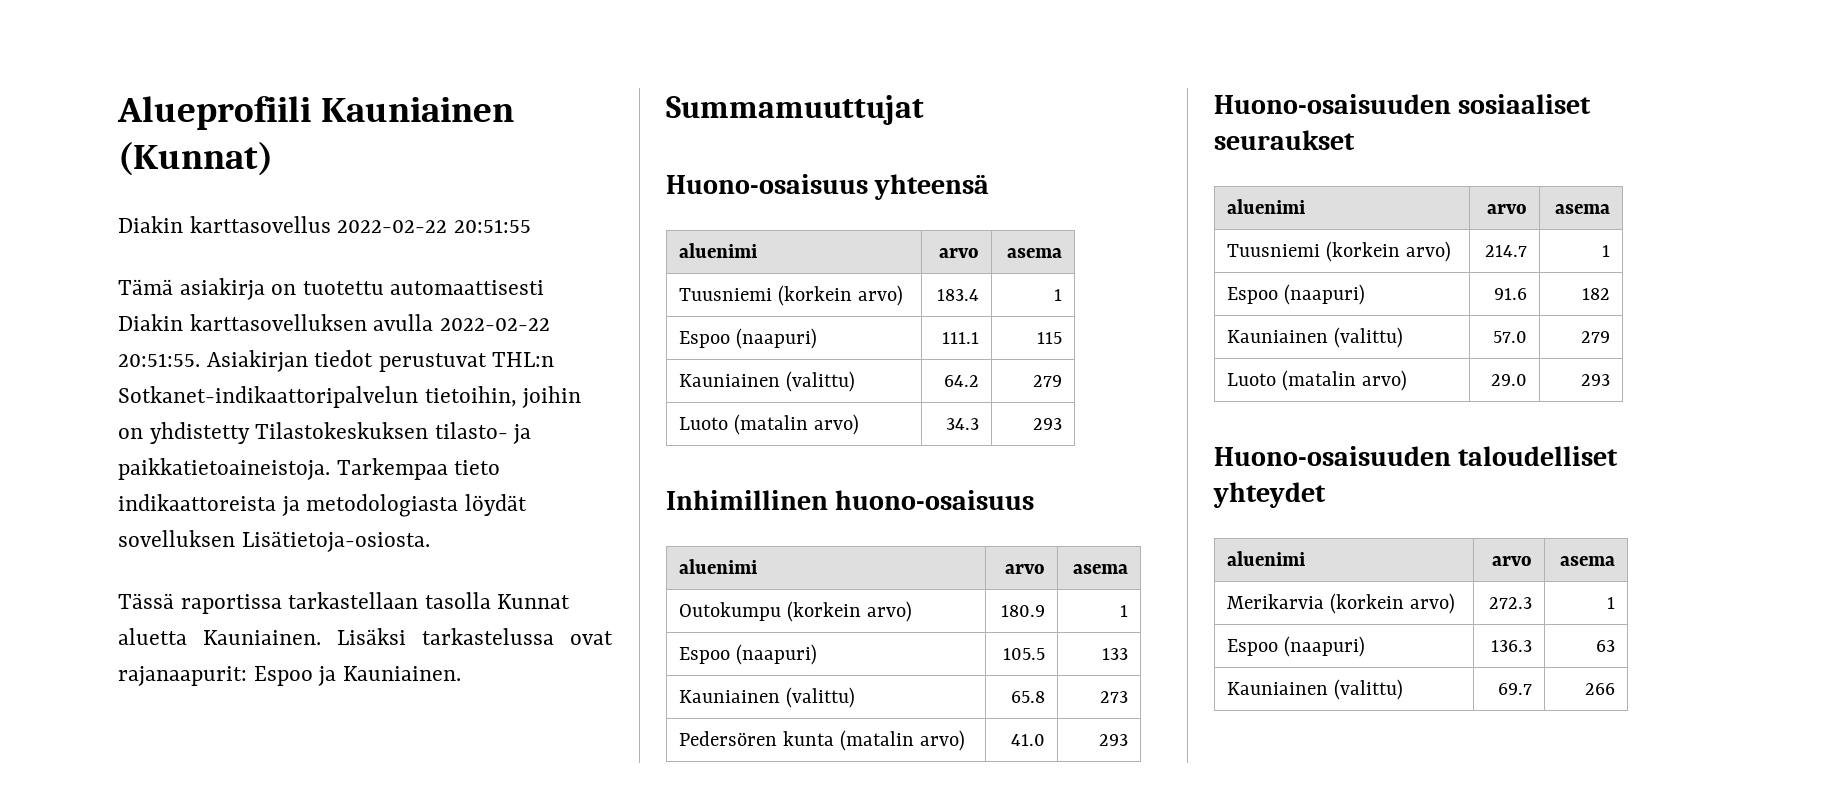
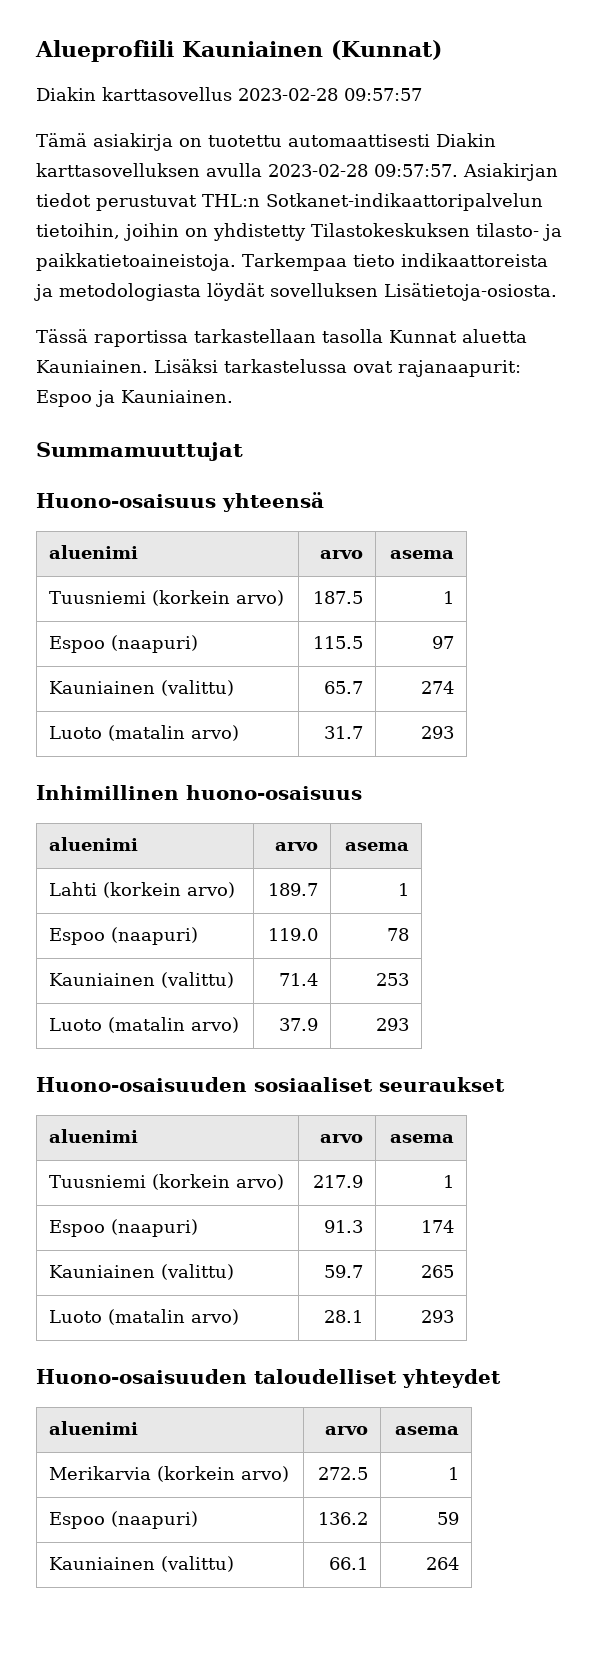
[337,219,531,233] 2022-02-22 20:51:55 -> [238,88,422,101] 2023-02-28 09:57:57
[439,318,550,331] [118,353,200,367] 2022-02-22 20:51:55. -> [268,164,458,177] 2023-02-28 09:57:57.
[936,289,979,301] [1053,289,1062,301] [679,328,818,349] [941,332,979,344] [1036,332,1062,344] [679,371,856,392] [943,375,979,387] [1032,375,1062,387] [679,414,860,435] [945,418,979,430] 183.4 | 1 // Espoo (naapuri) | 111.1 | 115 // Kauniainen (valittu) | 64.2 | 279 // Luoto (matalin arvo) | 34.3 -> [313,591,364,604] [443,591,455,604] [48,635,198,653] [313,636,364,649] [432,636,455,649] [48,680,234,696] [324,681,364,694] [421,681,455,694] [48,725,239,741] [324,726,364,739] 187.5 | 1 // Espoo (naapuri) | 115.5 | 97 // Kauniainen (valittu) | 65.7 | 274 // Luoto (matalin arvo) | 31.7
[679,601,913,622] [1000,605,1045,617] [1119,605,1128,617] [679,644,818,665] [1002,648,1045,660] [1101,648,1128,660] [679,687,856,708] [1010,691,1045,703] [1099,691,1128,703] [679,730,966,751] [1010,734,1045,746] Outokumpu (korkein arvo) | 180.9 | 1 // Espoo (naapuri) | 105.5 | 133 // Kauniainen (valittu) | 65.8 | 273 // Pedersören kunta (matalin arvo) | 41.0 -> [48,882,235,898] [268,883,319,896] [398,883,410,896] [48,927,198,945] [268,928,319,941] [387,928,410,941] [48,972,234,988] [279,973,319,986] [376,973,410,986] [48,1017,239,1033] [279,1018,319,1031] Lahti (korkein arvo) | 189.7 | 1 // Espoo (naapuri) | 119.0 | 78 // Kauniainen (valittu) | 71.4 | 253 // Luoto (matalin arvo) | 37.9
[1484,245,1527,257] [1601,245,1610,257] [1227,284,1366,305] [1493,288,1527,300] [1581,288,1610,300] [1227,327,1404,348] [1492,331,1527,343] [1580,331,1610,343] [1227,370,1408,391] [1490,374,1527,386] 214.7 | 1 // Espoo (naapuri) | 91.6 | 182 // Kauniainen (valittu) | 57.0 | 279 // Luoto (matalin arvo) | 29.0 -> [313,1175,364,1188] [443,1175,455,1188] [48,1219,198,1237] [324,1220,364,1233] [421,1220,455,1233] [48,1264,234,1280] [324,1265,364,1278] [421,1265,455,1278] [48,1309,239,1325] [324,1310,364,1323] 217.9 | 1 // Espoo (naapuri) | 91.3 | 174 // Kauniainen (valittu) | 59.7 | 265 // Luoto (matalin arvo) | 28.1
[1488,597,1532,609] [1606,597,1615,609] [1227,636,1366,657] [1490,640,1532,652] [1595,640,1615,652] [1227,679,1404,700] [1497,683,1532,695] [1584,683,1615,695] 272.3 | 1 // Espoo (naapuri) | 136.3 | 63 // Kauniainen (valittu) | 69.7 | 266 -> [318,1467,369,1480] [448,1467,460,1480] [48,1511,198,1529] [318,1512,369,1525] [437,1512,460,1525] [48,1556,234,1572] [329,1557,369,1570] [426,1557,460,1570] 272.5 | 1 // Espoo (naapuri) | 136.2 | 59 // Kauniainen (valittu) | 66.1 | 264

